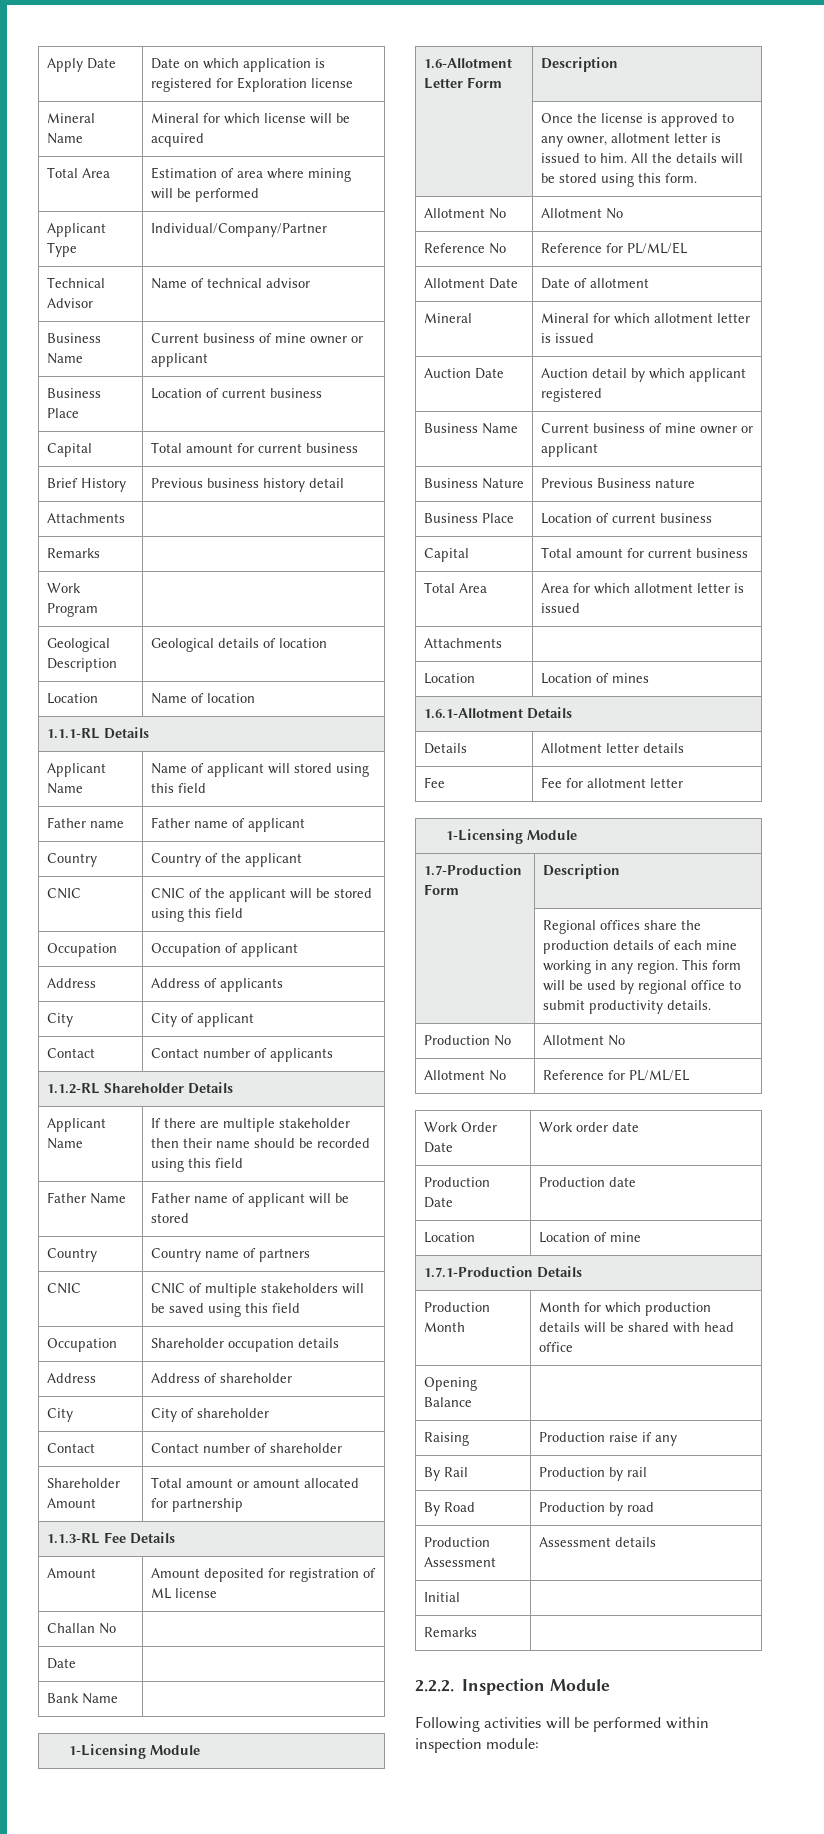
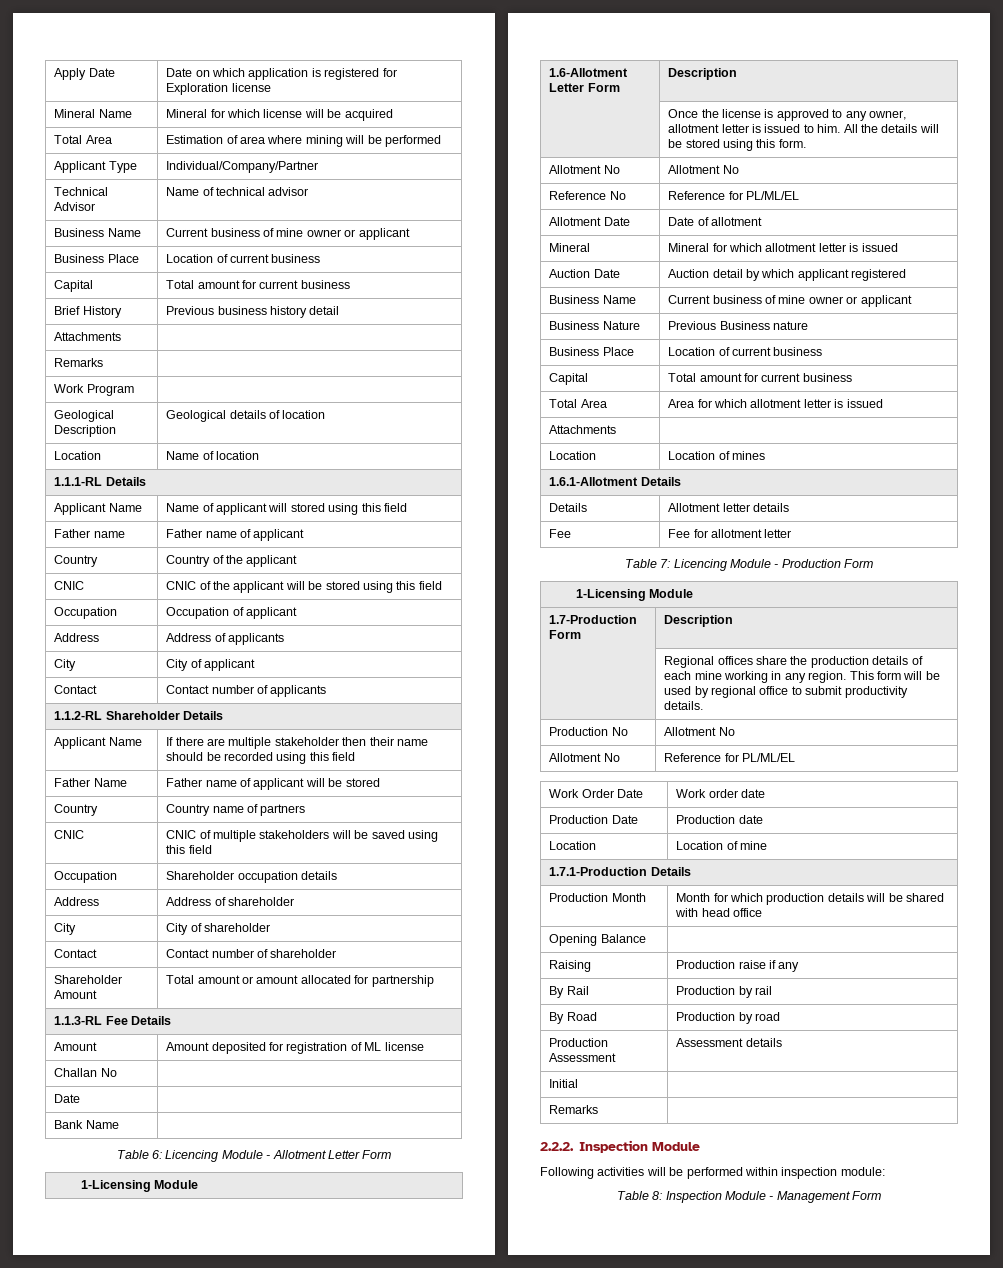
(118, 1698) none -> [116,1150,392,1162] // Table 6: Licencing Module - Allotment Letter Form
(683, 783) none -> [624,559,874,571] // Table 7: Licencing Module - Production Form
(540, 1743) none -> [616,1191,882,1203] // Table 8: Inspection Module - Management Form

